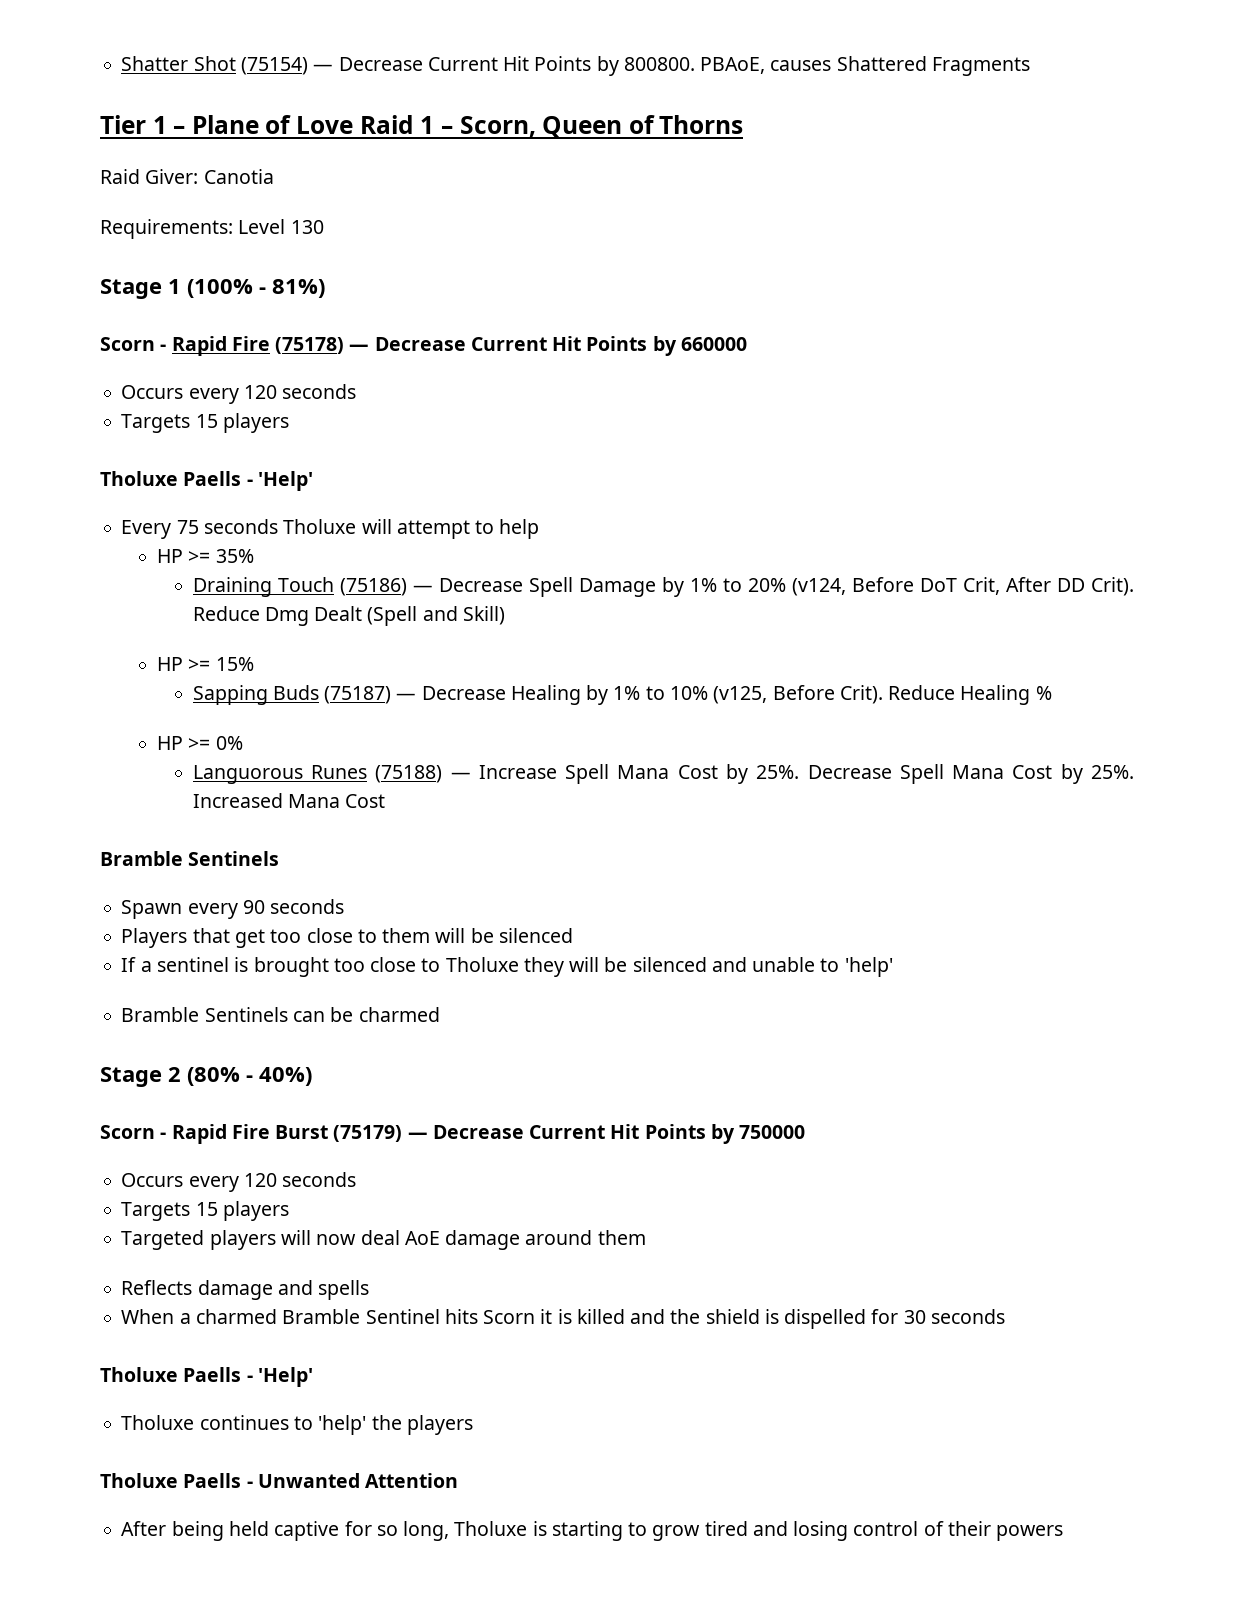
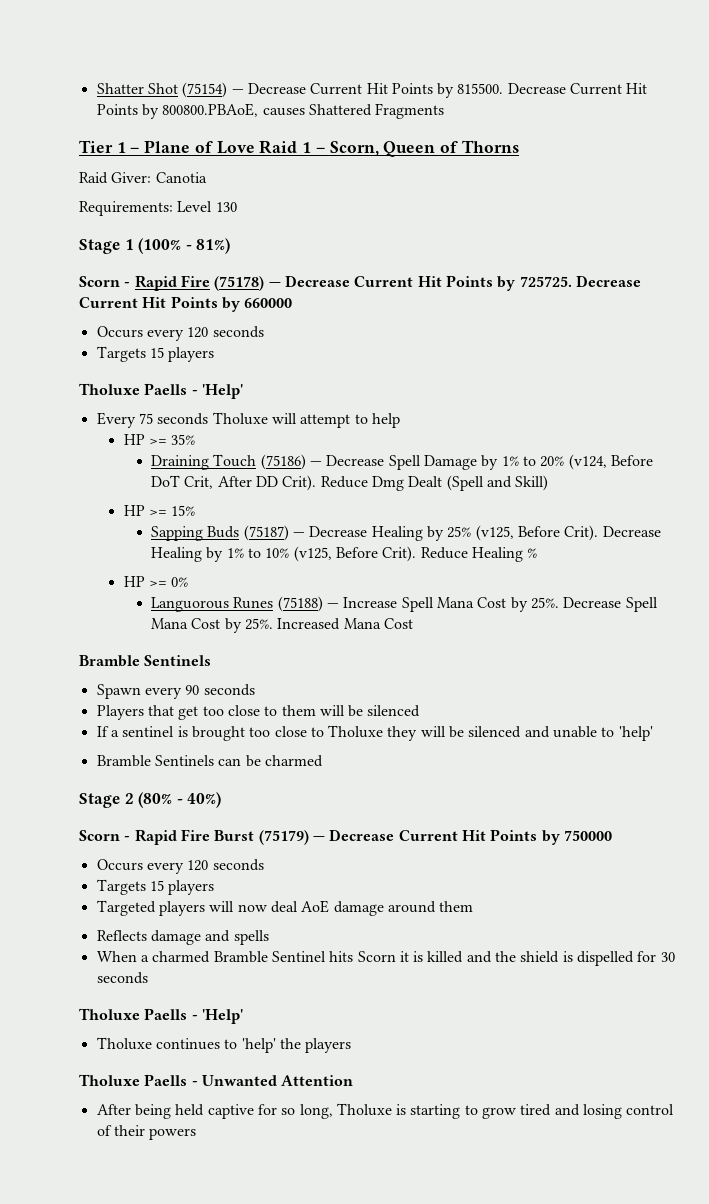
[623,57,766,74] 800800. PBAoE, -> [457,83,648,95] [96,103,259,119] 815500. Decrease Current Hit Points by 800800.PBAoE,
(677, 346) none -> [519,275,641,287] [79,296,240,312] 725725. Decrease Current Hit Points by
(609, 695) none -> [447,525,661,541] [151,547,224,562] 25% (v125, Before Crit). Decrease Healing by

